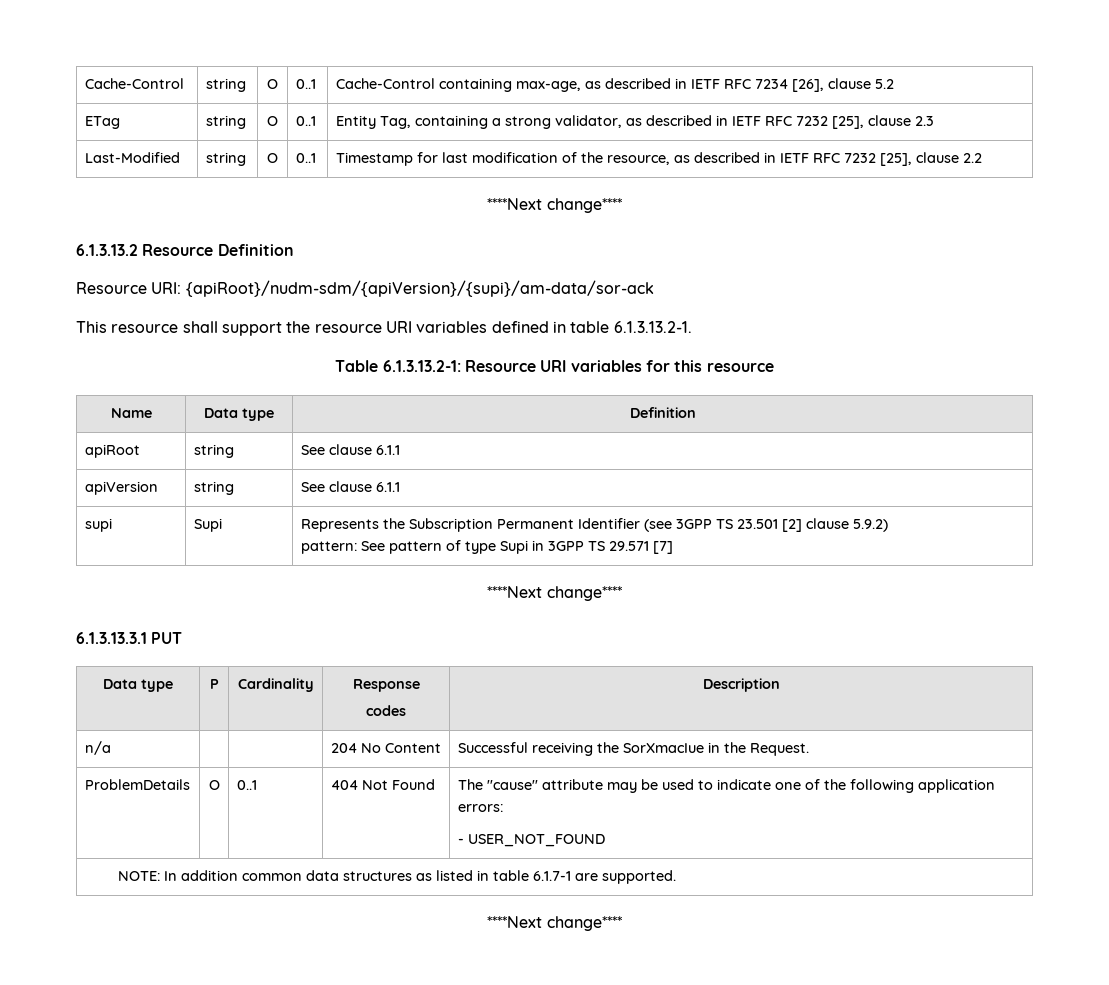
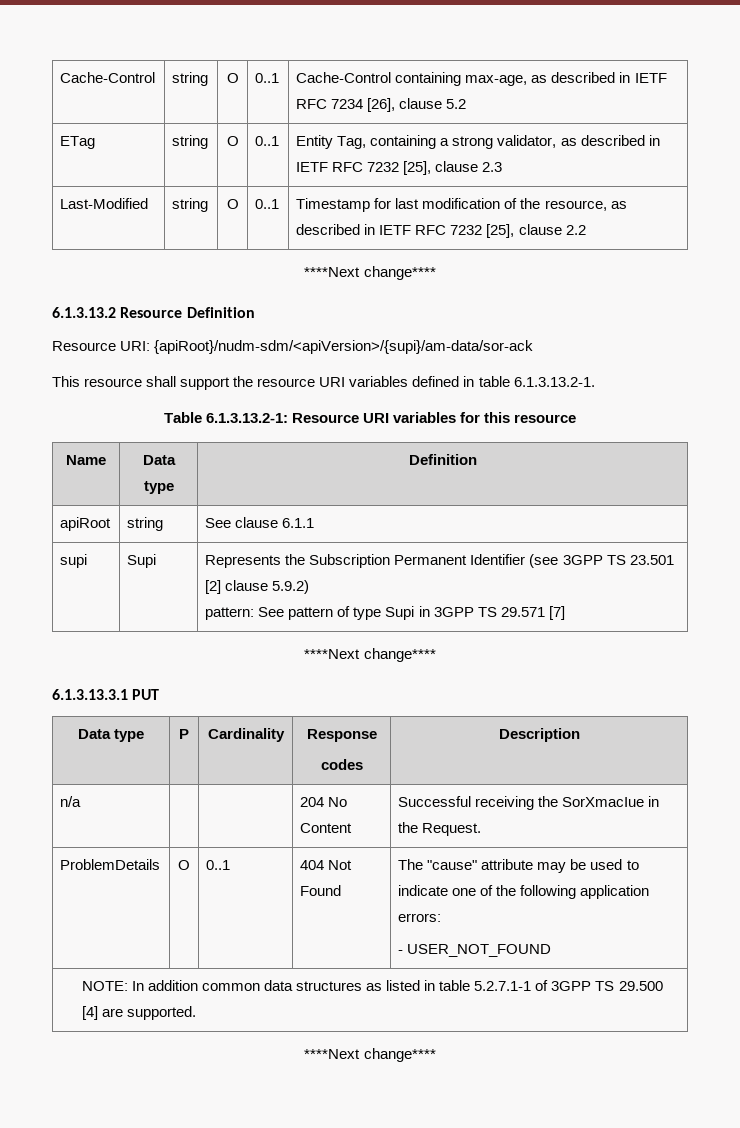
[185,280,654,297] {apiRoot}/nudm-sdm/{apiVersion}/{supi}/am-data/sor-ack -> [154,340,534,354] {apiRoot}/nudm-sdm/<apiVersion>/{supi}/am-data/sor-ack
[84,481,158,495] [193,481,234,495] [300,481,400,492] // apiVersion | string | See clause 6.1.1 -> (315, 523) none
[533,871,572,881] 6.1.7-1 -> [474,980,663,991] [81,1006,98,1020] 5.2.7.1-1 of 3GPP TS 29.500 [4]

